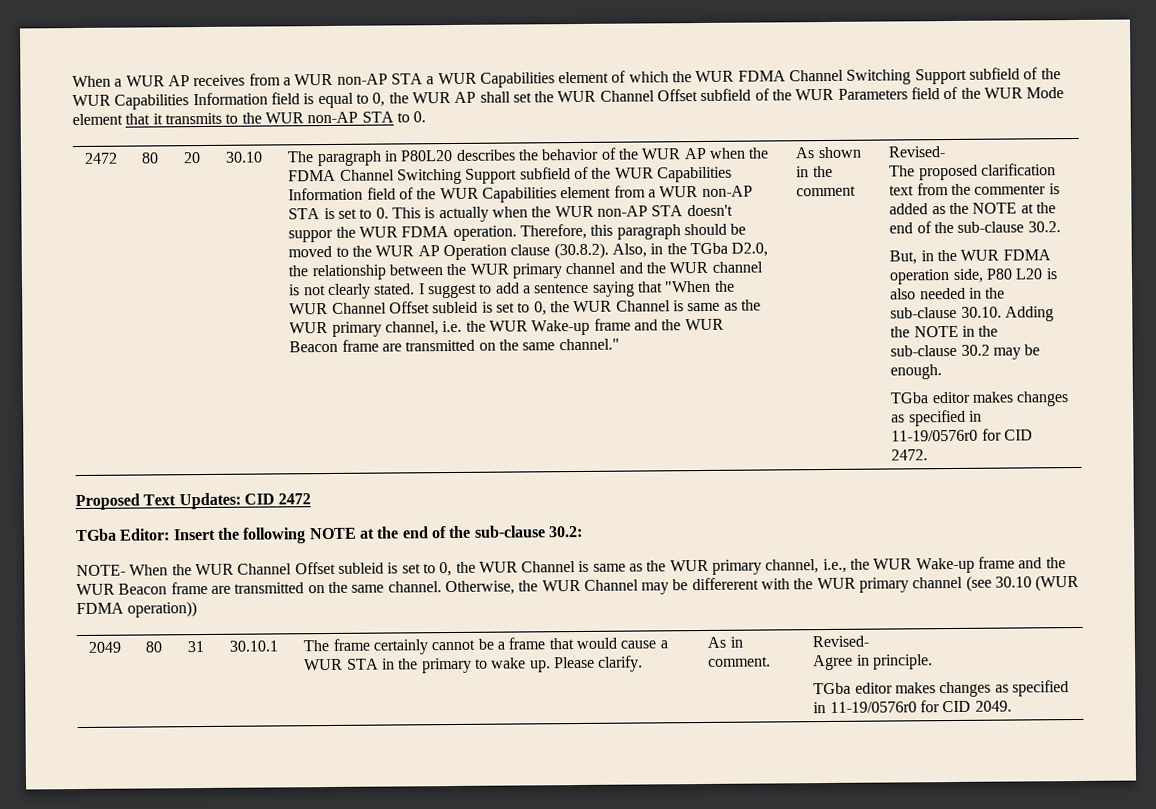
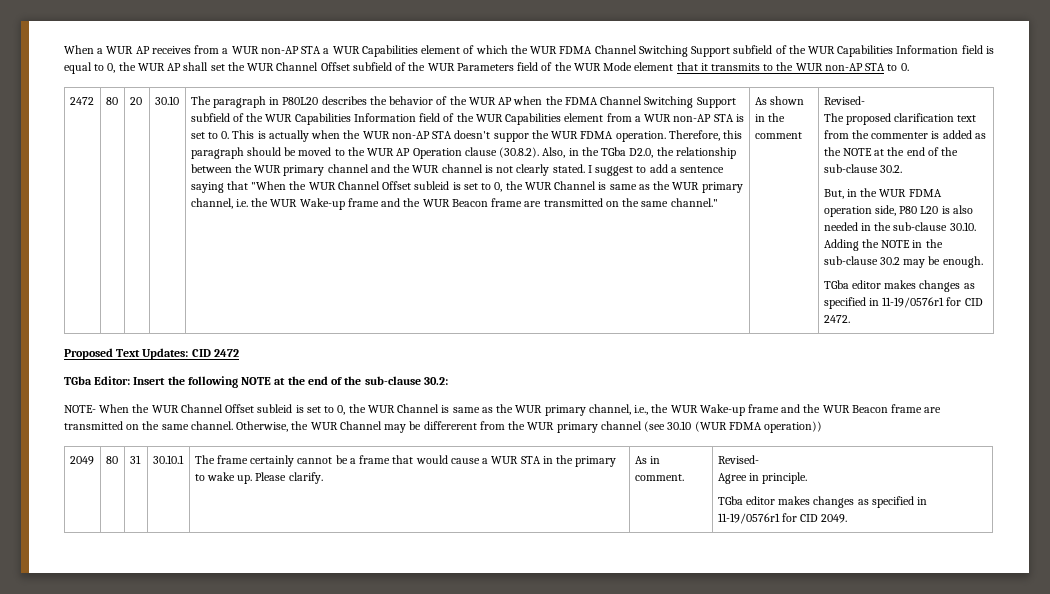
[891,429,979,442] 11-19/0576r0 -> [882,297,945,308] 11-19/0576r1
[761,578,791,590] with -> [479,421,505,430] from
[829,701,917,713] 11-19/0576r0 -> [717,513,780,524] 11-19/0576r1

